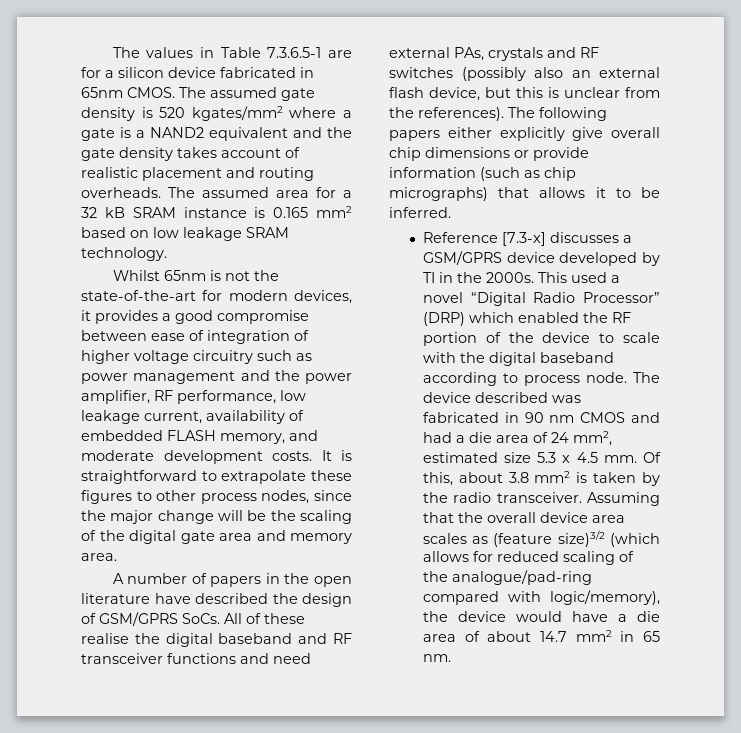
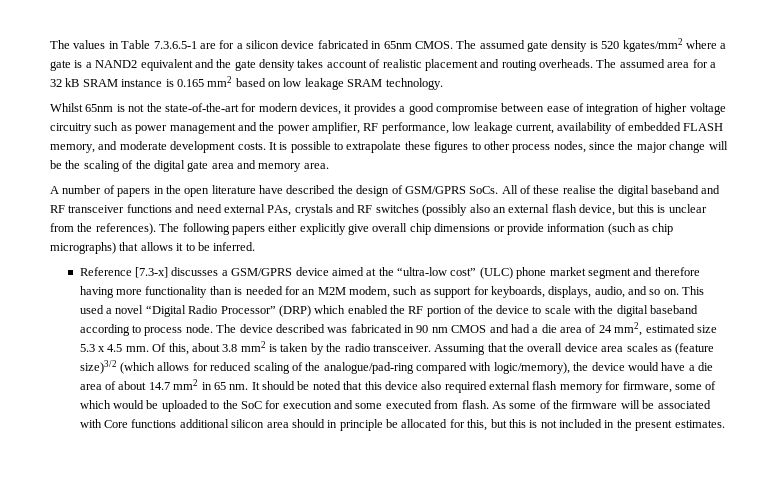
[81,470,197,484] straightforward -> [290,141,331,153] possible
[559,252,660,266] [422,272,534,283] developed by TI in the 2000s. -> [331,267,700,279] [79,286,679,298] aimed at the “ultra-low cost” (ULC) phone market segment and therefore having more functionality than is needed for an M2M modem, such as support for keyboards, displays, audio, and so on.
(451, 658) none -> [251,381,717,393] [79,400,711,412] [79,419,725,431] It should be noted that this device also required external flash memory for firmware, some of which would be uploaded to the SoC for execution and some executed from flash. As some of the firmware will be associated with Core functions additional silicon area should in principle be allocated for this, but this is not included in the present estimates.

